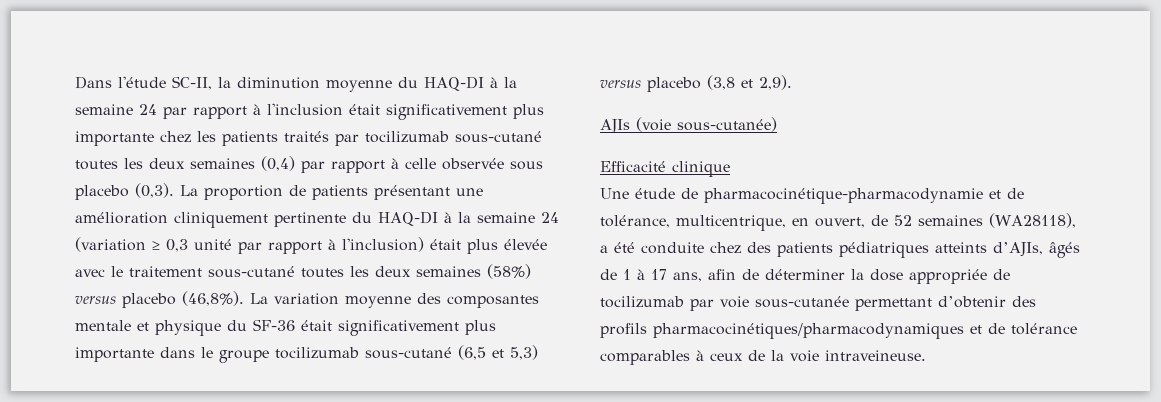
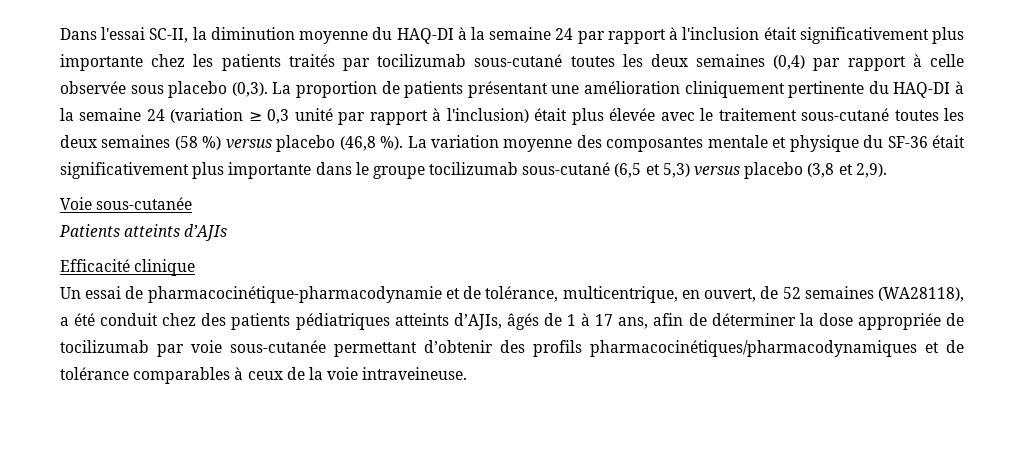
[118,76,166,88] l'étude -> [101,27,146,40] l'essai
[487,264,531,279] [75,291,244,308] (58%) versus placebo (46,8%). -> [174,135,404,152] (58 %) versus placebo (46,8 %).
[600,117,777,134] AJIs (voie sous-cutanée) -> [60,197,193,210] [59,224,228,241] Voie sous-cutanée // Patients atteints d’AJIs
[600,188,675,199] Une étude -> [60,286,122,299] Un essai
[641,242,704,254] conduite -> [100,313,159,326] conduit

